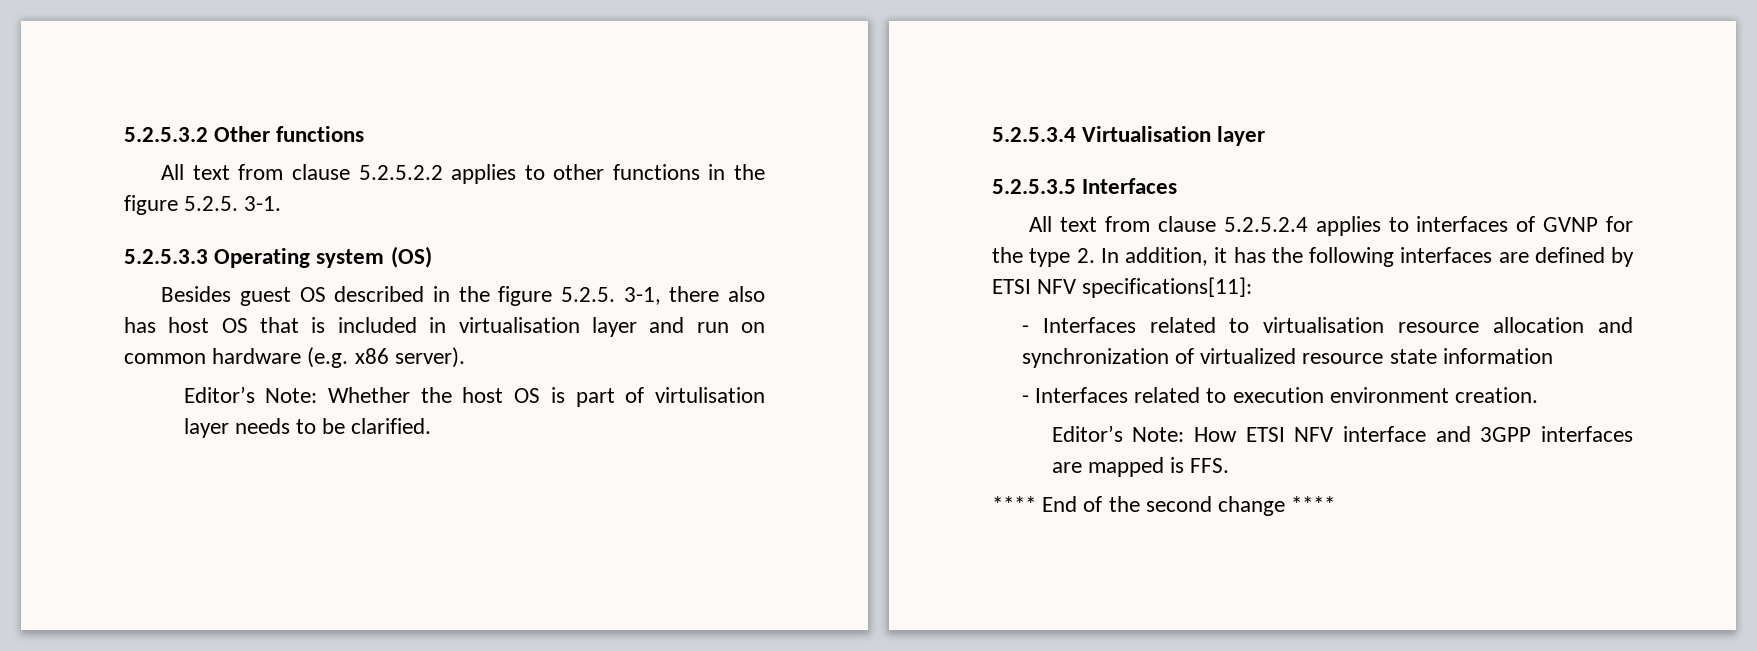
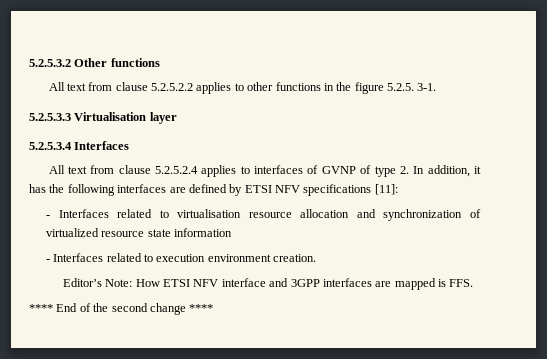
[214,246,432,268] [161,286,765,306] [124,317,766,337] [124,347,465,368] [183,386,765,407] [183,418,432,438] [992,127,1076,142] Operating system (OS) // Besides guest OS described in the figure 5.2.5. 3-1, there also has host OS that is included in virtualisation layer and run on common hardware (e.g. x86 server). // Editor’s Note: Whether the host OS is part of virtulisation layer needs to be clarified. // 5.2.5.3.4 -> (71, 117) none
[992,179,1076,194] 5.2.5.3.5 -> [29,142,72,150] 5.2.5.3.4
[1606,216,1633,232] [992,247,1023,263] for the -> [360,165,372,174] of
[1082,277,1253,298] specifications[11]: -> [303,184,398,196] specifications [11]:

